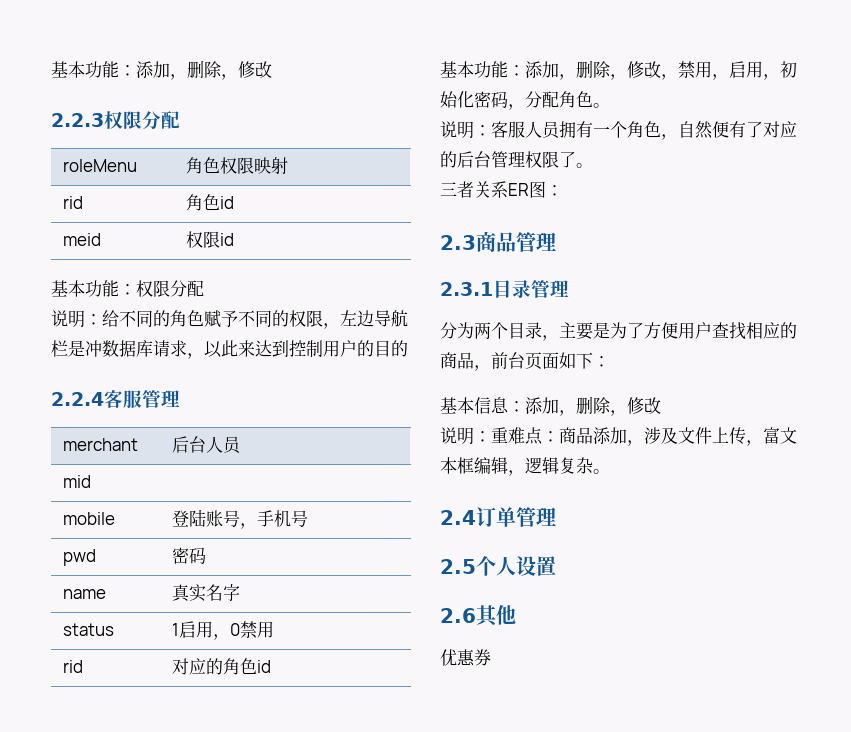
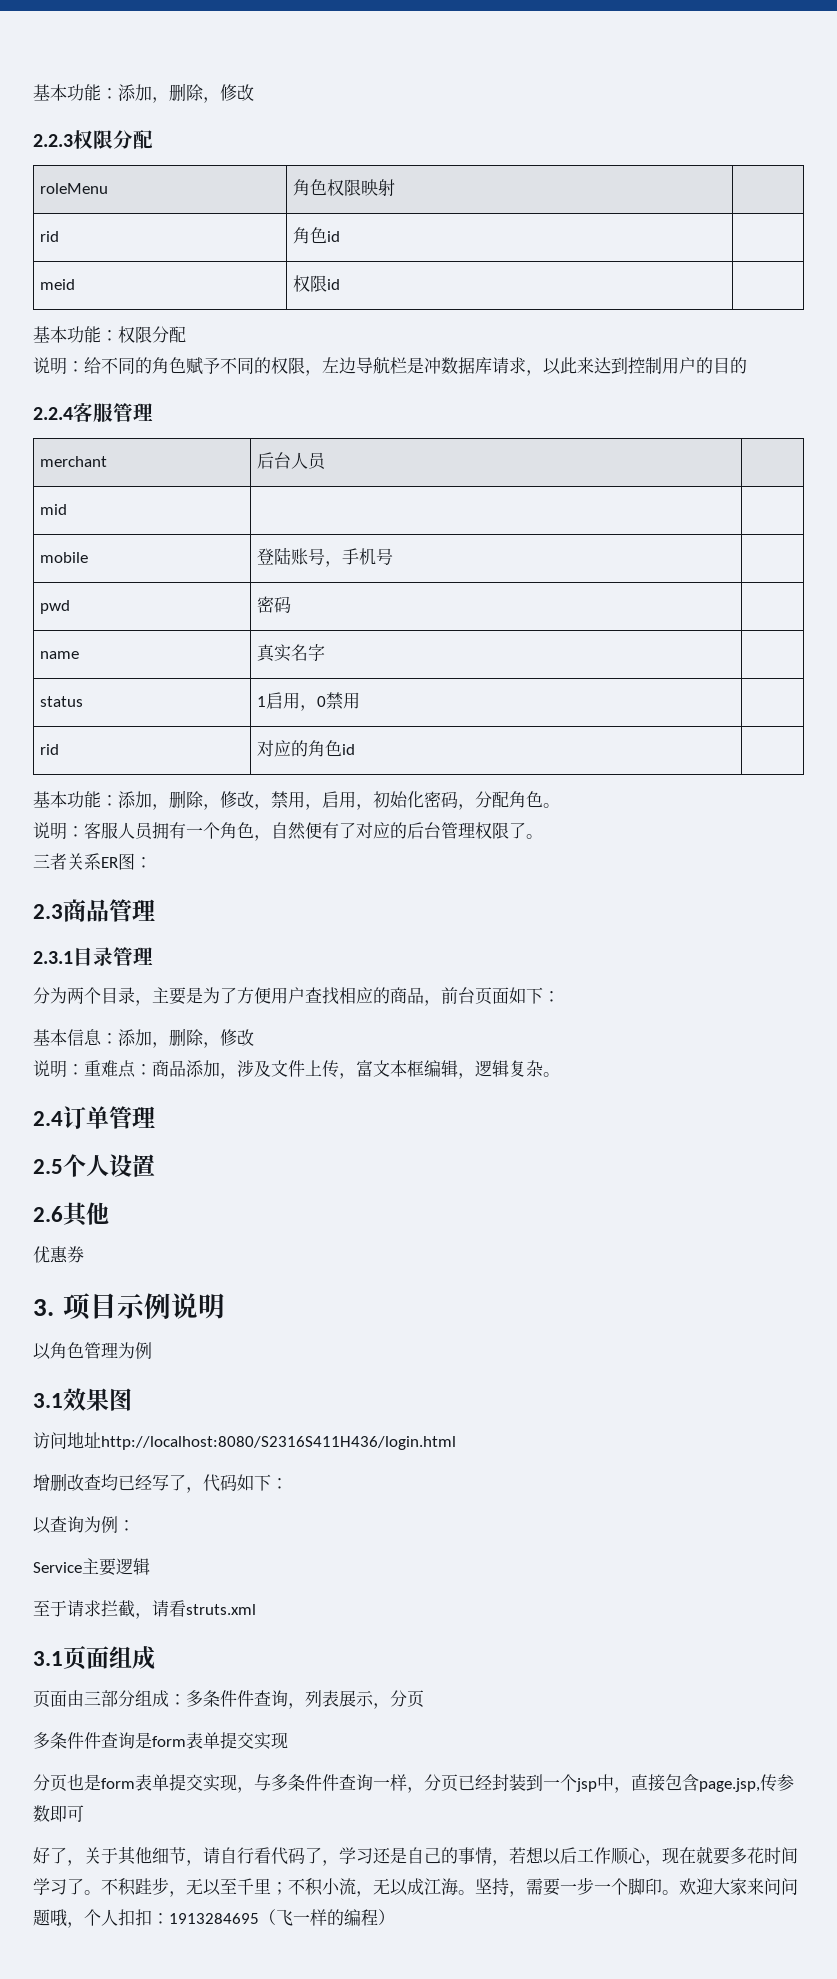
(491, 657) none -> [33,1293,225,1320] [33,1342,152,1360] [33,1388,132,1411] [33,1432,456,1450] [33,1473,288,1493] [33,1516,135,1534] [33,1558,150,1576] [33,1600,256,1619] [33,1646,155,1670] [33,1690,424,1709] [33,1732,288,1750] [33,1774,794,1793] [33,1805,84,1822] [33,1846,798,1866] [33,1877,798,1897] [33,1909,395,1928] // 3.项目示例说明 // 以角色管理为例 // 3.1效果图 // 访问地址http://localhost:8080/S2316S411H436/login.html // 增删改查均已经写了，代码如下： // 以查询为例： // Service主要逻辑 // 至于请求拦截，请看struts.xml // 3.1页面组成 // 页面由三部分组成：多条件件查询，列表展示，分页 // 多条件件查询是form表单提交实现 // 分页也是form表单提交实现，与多条件件查询一样，分页已经封装到一个jsp中，直接包含page.jsp,传参数即可 // 好了，关于其他细节，请自行看代码了，学习还是自己的事情，若想以后工作顺心，现在就要多花时间学习了。不积跬步，无以至千里；不积小流，无以成江海。坚持，需要一步一个脚印。欢迎大家来问问题哦，个人扣扣：1913284695（飞一样的编程）

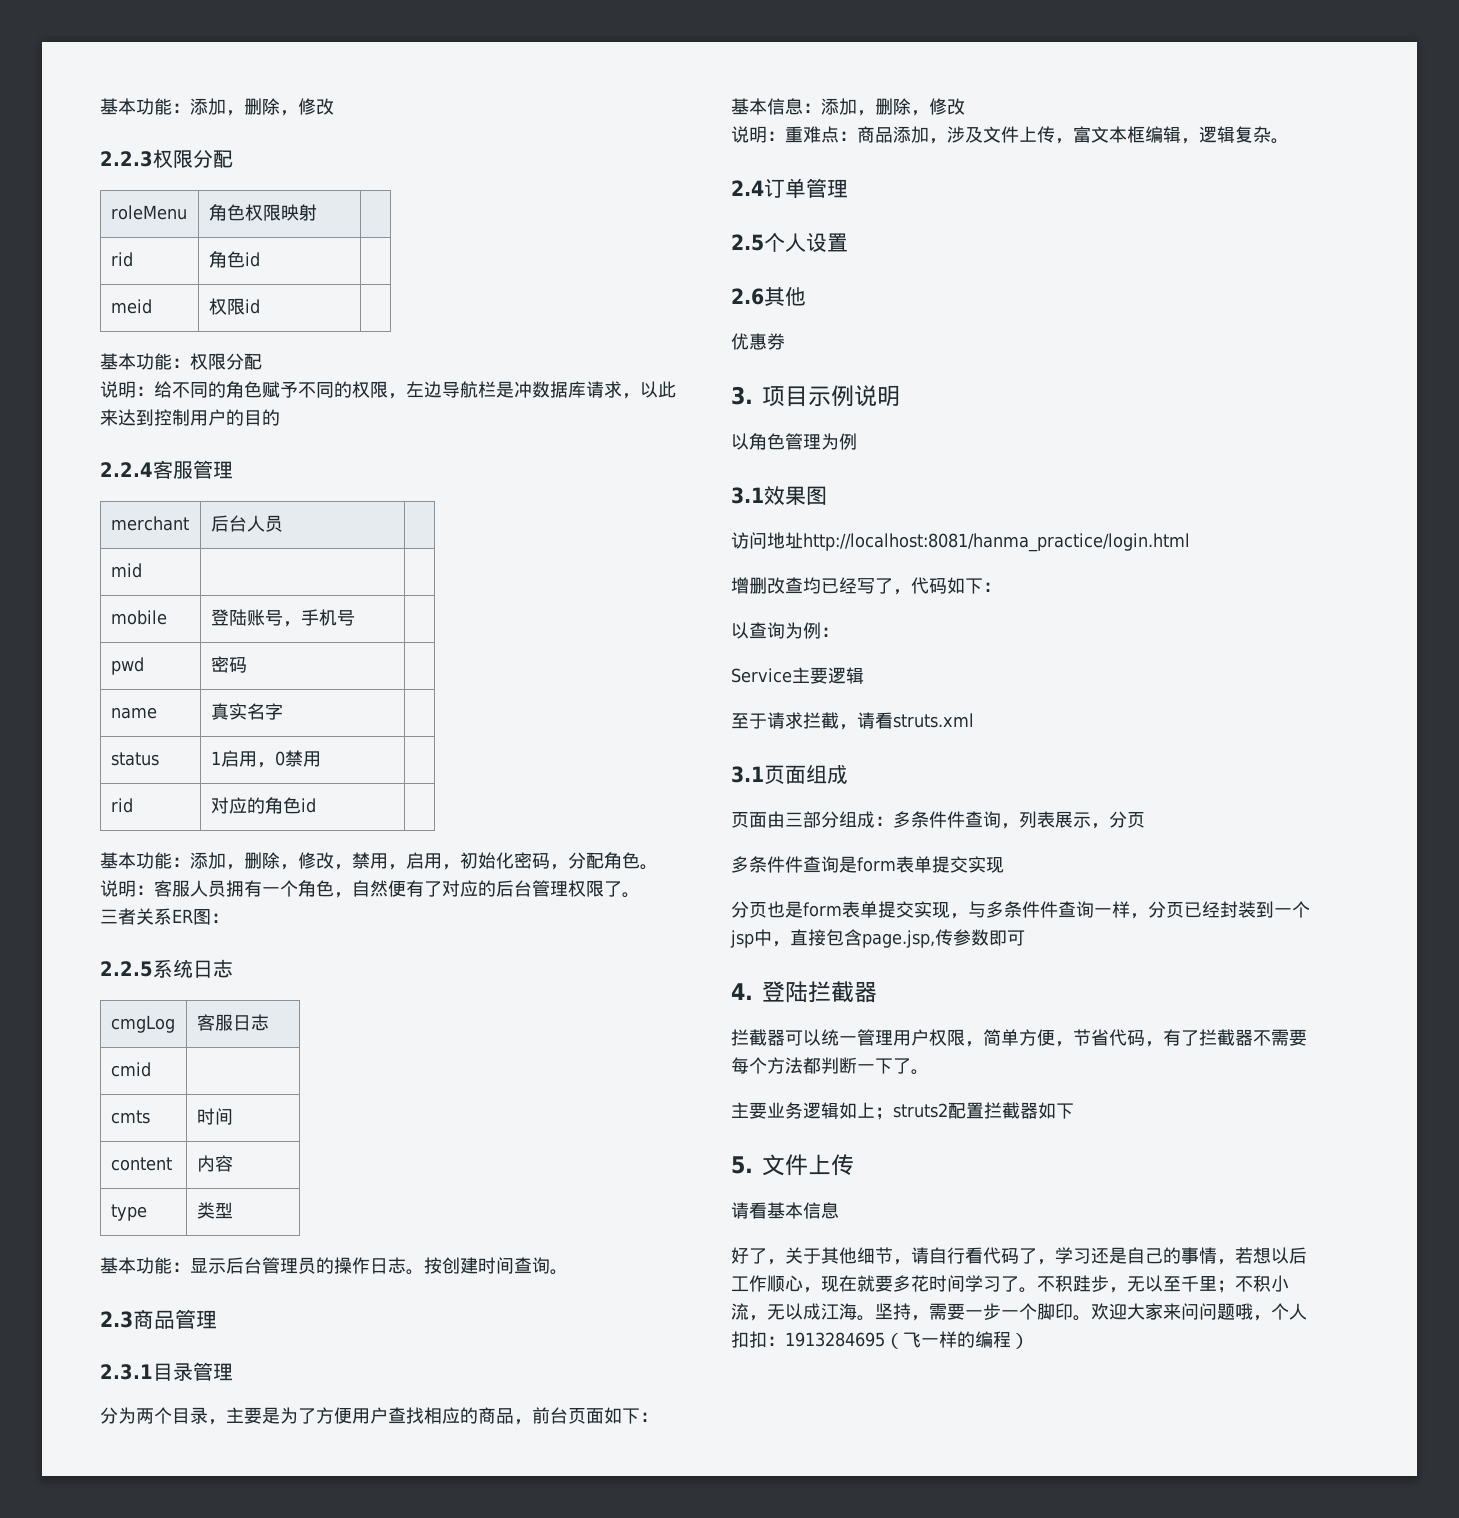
(152, 862) none -> [100,959,233,978] [110,1015,175,1033] [196,1014,269,1031] [110,1062,151,1077] [110,1110,150,1124] [196,1108,233,1125] [110,1157,172,1171] [196,1155,233,1172] [110,1204,147,1221] [196,1202,233,1219] [100,1257,568,1275] // 2.2.5系统日志 // cmgLog | 客服日志 // cmid | // cmts | 时间 // content | 内容 // type | 类型 // 基本功能：显示后台管理员的操作日志。按创建时间查询。
[101,1436,456,1450] http://localhost:8080/S2316S411H436/login.html -> [803,533,1190,552] http://localhost:8081/hanma_practice/login.html
(84, 1813) none -> [731,981,877,1003] [731,1029,1307,1047] [731,1057,929,1075] [731,1102,1074,1120] [731,1154,854,1176] [731,1202,839,1219] // 4.登陆拦截器 // 拦截器可以统一管理用户权限，简单方便，节省代码，有了拦截器不需要每个方法都判断一下了。 // 主要业务逻辑如上；struts2配置拦截器如下 // 5.文件上传 // 请看基本信息

